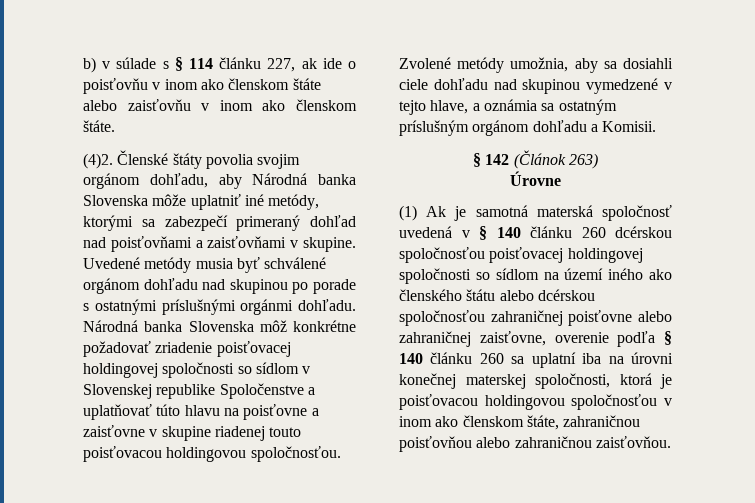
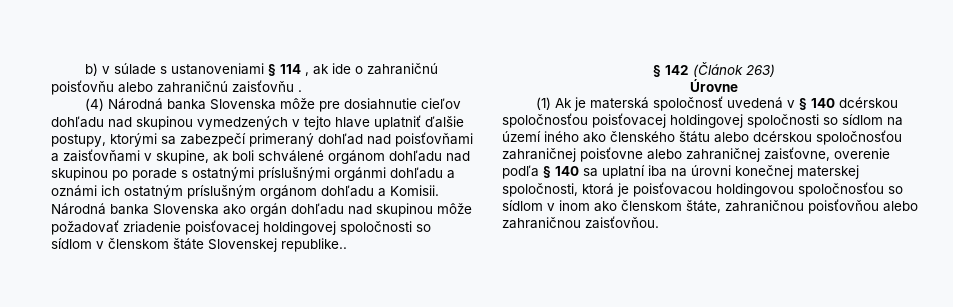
(169, 65) none -> [170,63,264,75] ustanoveniami
[219,57,296,72] článku 227, -> [304,72,309,76] ,
[83,78,321,94] [83,99,357,111] [83,120,115,132] [83,150,301,169] [83,173,356,189] [83,194,320,210] poisťovňu v inom ako členskom štáte alebo zaisťovňu v inom ako členskom štáte. // (4)2. Členské štáty povolia svojim orgánom dohľadu, aby Národná banka Slovenska môže uplatniť iné metódy, -> [366,63,438,75] [51,80,302,95] [84,98,461,112] [51,115,464,130] [51,134,106,147] zahraničnú poisťovňu alebo zahraničnú zaisťovňu . // (4) Národná banka Slovenska môže pre dosiahnutie cieľov dohľadu nad skupinou vymedzených v tejto hlave uplatniť ďalšie postupy,
[303,237,357,252] [83,257,260,273] skupine. Uvedené metódy musia byť -> [156,150,254,164] skupine, ak boli
[298,299,356,311] [83,320,356,332] dohľadu. Národná banka Slovenska môž konkrétne -> [390,167,455,179] [51,185,439,199] [51,203,472,217] dohľadu a oznámi ich ostatným príslušným orgánom dohľadu a Komisii. Národná banka Slovenska ako orgán dohľadu nad skupinou môže
[83,383,315,399] [83,404,319,420] [83,425,302,441] [83,446,341,462] [399,57,673,73] [399,78,672,94] [399,99,617,115] [399,120,657,136] Slovenskej republike Spoločenstve a uplatňovať túto hlavu na poisťovne a zaisťovne v skupine riadenej touto poisťovacou holdingovou spoločnosťou. Zvolené metódy umožnia, aby sa dosiahli ciele dohľadu nad skupinou vymedzené v tejto hlave, a oznámia sa ostatným príslušným orgánom dohľadu a Komisii. -> [108,238,347,252] členskom štáte Slovenskej republike..
[475,205,528,217] samotná -> (586, 104) none
[530,226,606,238] článku 260 -> (835, 103) none
[430,352,504,364] článku 260 -> (579, 171) none
(658, 402) none -> [888,186,903,194] [502,200,543,211] so sídlom

